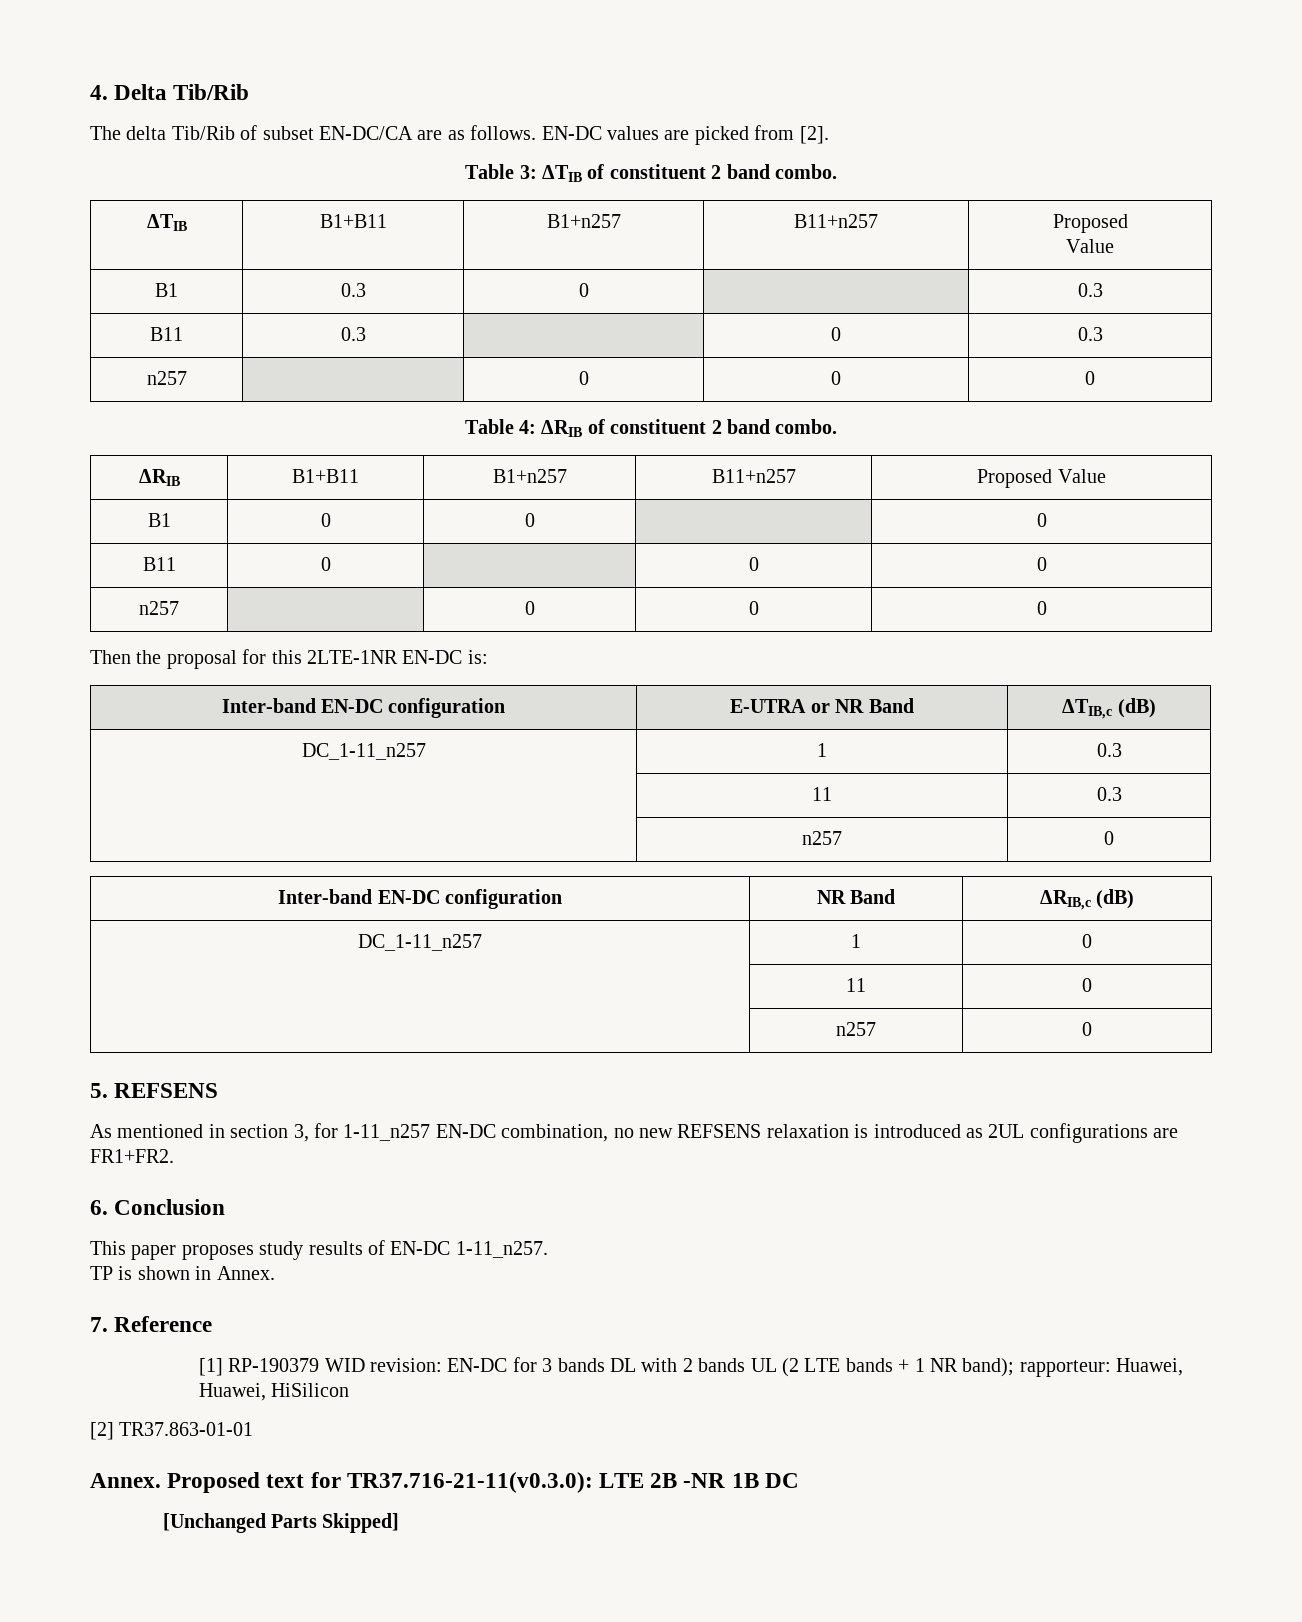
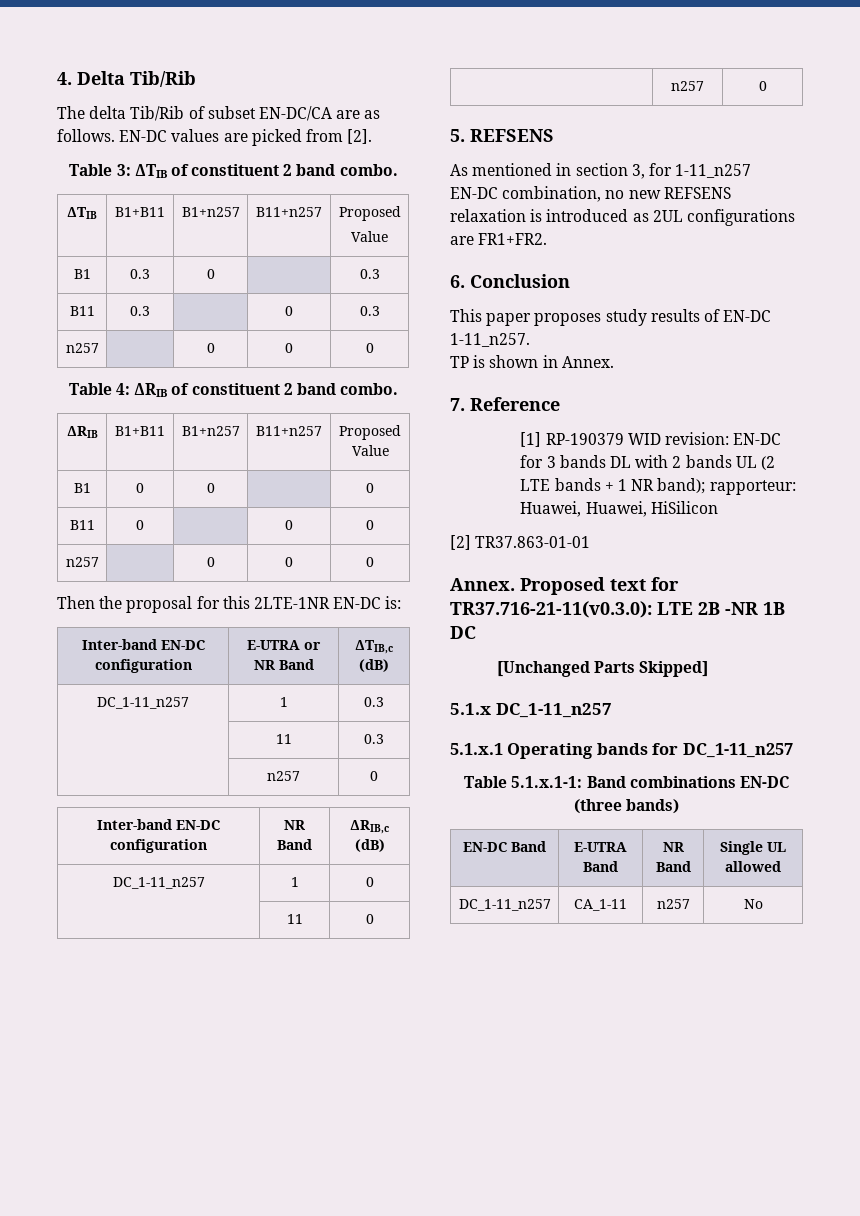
(400, 1523) none -> [450,703,612,718] [450,743,793,759] [464,776,789,788] [573,799,680,814] [463,841,546,852] [574,842,627,852] [583,861,618,872] [662,842,684,852] [655,861,691,872] [720,841,786,855] [725,861,781,872] [458,899,551,911] [574,899,627,911] [656,899,690,909] [743,899,763,909] // 5.1.x DC_1-11_n257 // 5.1.x.1 Operating bands for DC_1-11_n257 // Table 5.1.x.1-1: Band combinations EN-DC (three bands) // EN-DC Band | E-UTRA Band | NR Band | Single UL allowed // DC_1-11_n257 | CA_1-11 | n257 | No

